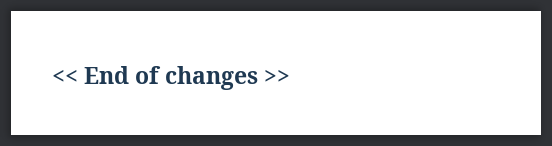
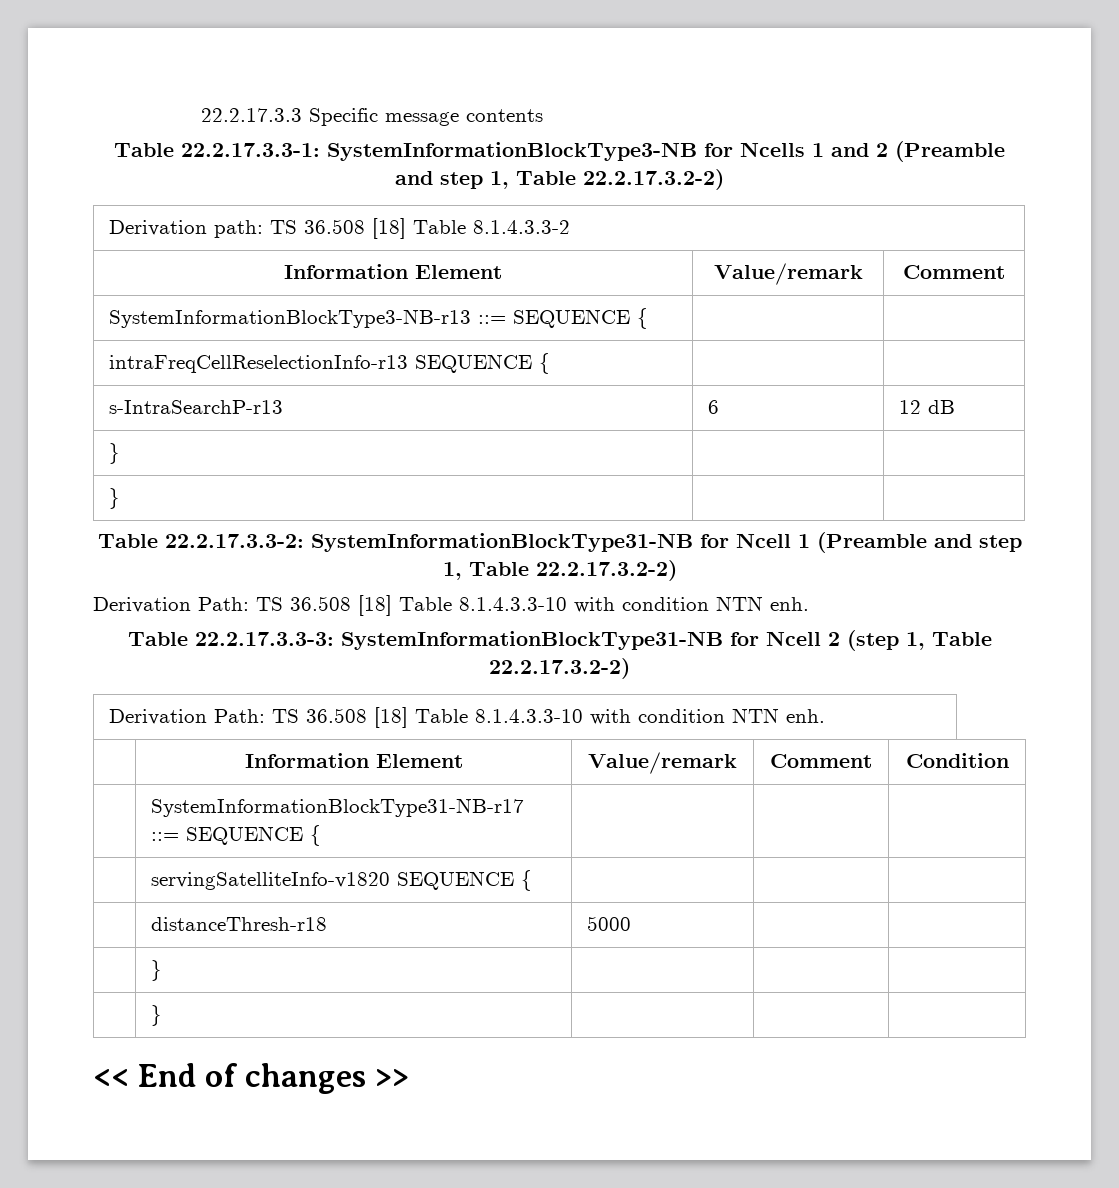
(52, 76) none -> [201,108,544,126] [114,141,1005,162] [395,169,724,190] [109,218,571,239] [284,264,502,279] [713,263,863,285] [903,265,1005,279] [109,308,649,329] [109,353,551,374] [109,400,284,414] [708,400,720,414] [899,400,956,414] [109,443,121,464] [109,488,121,509] [97,532,1022,553] [442,560,677,581] [93,595,809,616] [127,630,992,651] [489,658,630,679] [109,707,826,728] [244,753,463,768] [588,752,737,774] [770,754,872,768] [905,753,1009,768] [151,798,525,817] [151,825,322,846] [151,870,533,891] [151,917,328,931] [587,916,632,931] [151,960,163,981] [151,1005,163,1026] 22.2.17.3.3 Specific message contents // Table 22.2.17.3.3-1: SystemInformationBlockType3-NB for Ncells 1 and 2 (Preamble and step 1, Table 22.2.17.3.2-2) // Derivation path: TS 36.508 [18] Table 8.1.4.3.3-2 // Information Element | Value/remark | Comment // SystemInformationBlockType3-NB-r13 ::= SEQUENCE { | | // intraFreqCellReselectionInfo-r13 SEQUENCE { | | // s-IntraSearchP-r13 | 6 | 12 dB // } | | // } | | // Table 22.2.17.3.3-2: SystemInformationBlockType31-NB for Ncell 1 (Preamble and step 1, Table 22.2.17.3.2-2) // Derivation Path: TS 36.508 [18] Table 8.1.4.3.3-10 with condition NTN enh. // Table 22.2.17.3.3-3: SystemInformationBlockType31-NB for Ncell 2 (step 1, Table 22.2.17.3.2-2) // Derivation Path: TS 36.508 [18] Table 8.1.4.3.3-10 with condition NTN enh. // | Information Element | Value/remark | Comment | Condition // | SystemInformationBlockType31-NB-r17 ::= SEQUENCE { | | | // | servingSatelliteInfo-v1820 SEQUENCE { | | | // | distanceThresh-r18 | 5000 | | // | } | | | // | } | | | //

